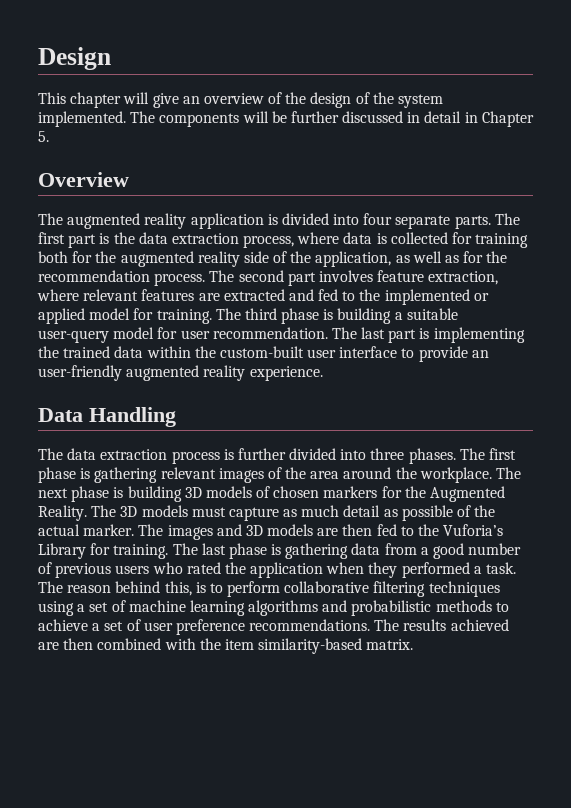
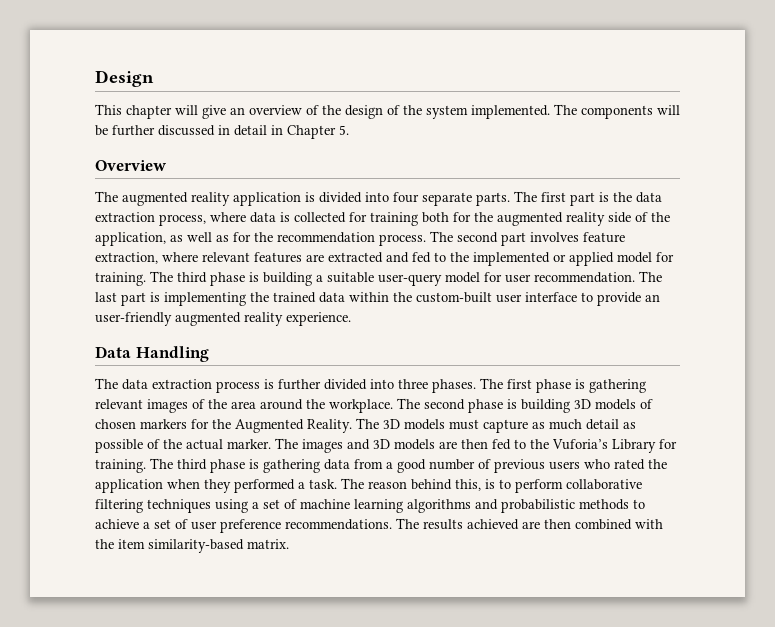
[38,488,68,498] next -> [424,399,465,410] second
[201,543,226,555] last -> [177,459,207,470] third

